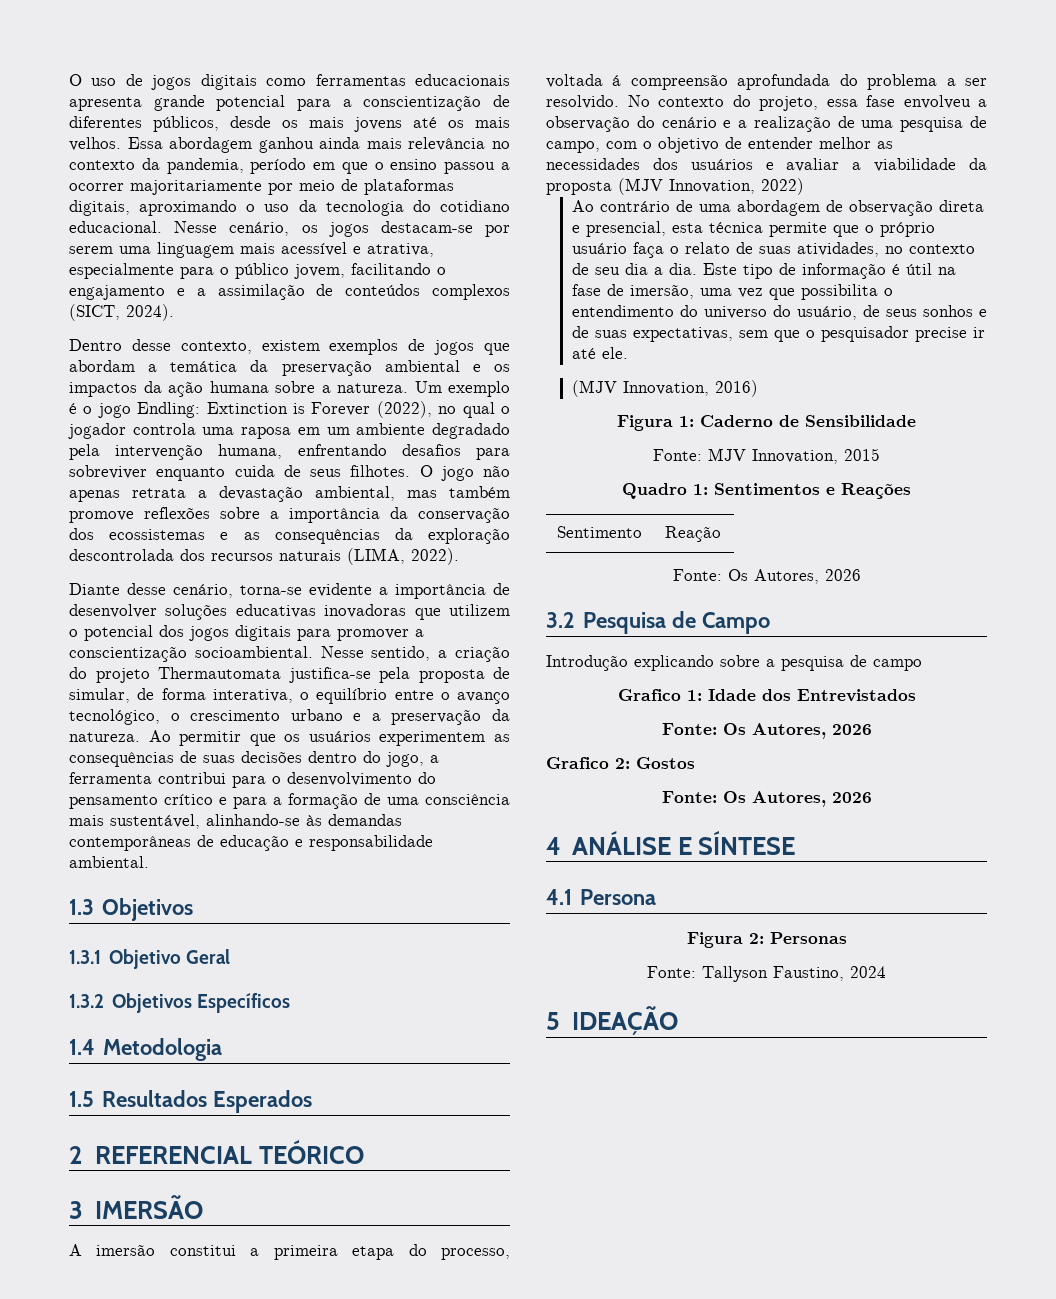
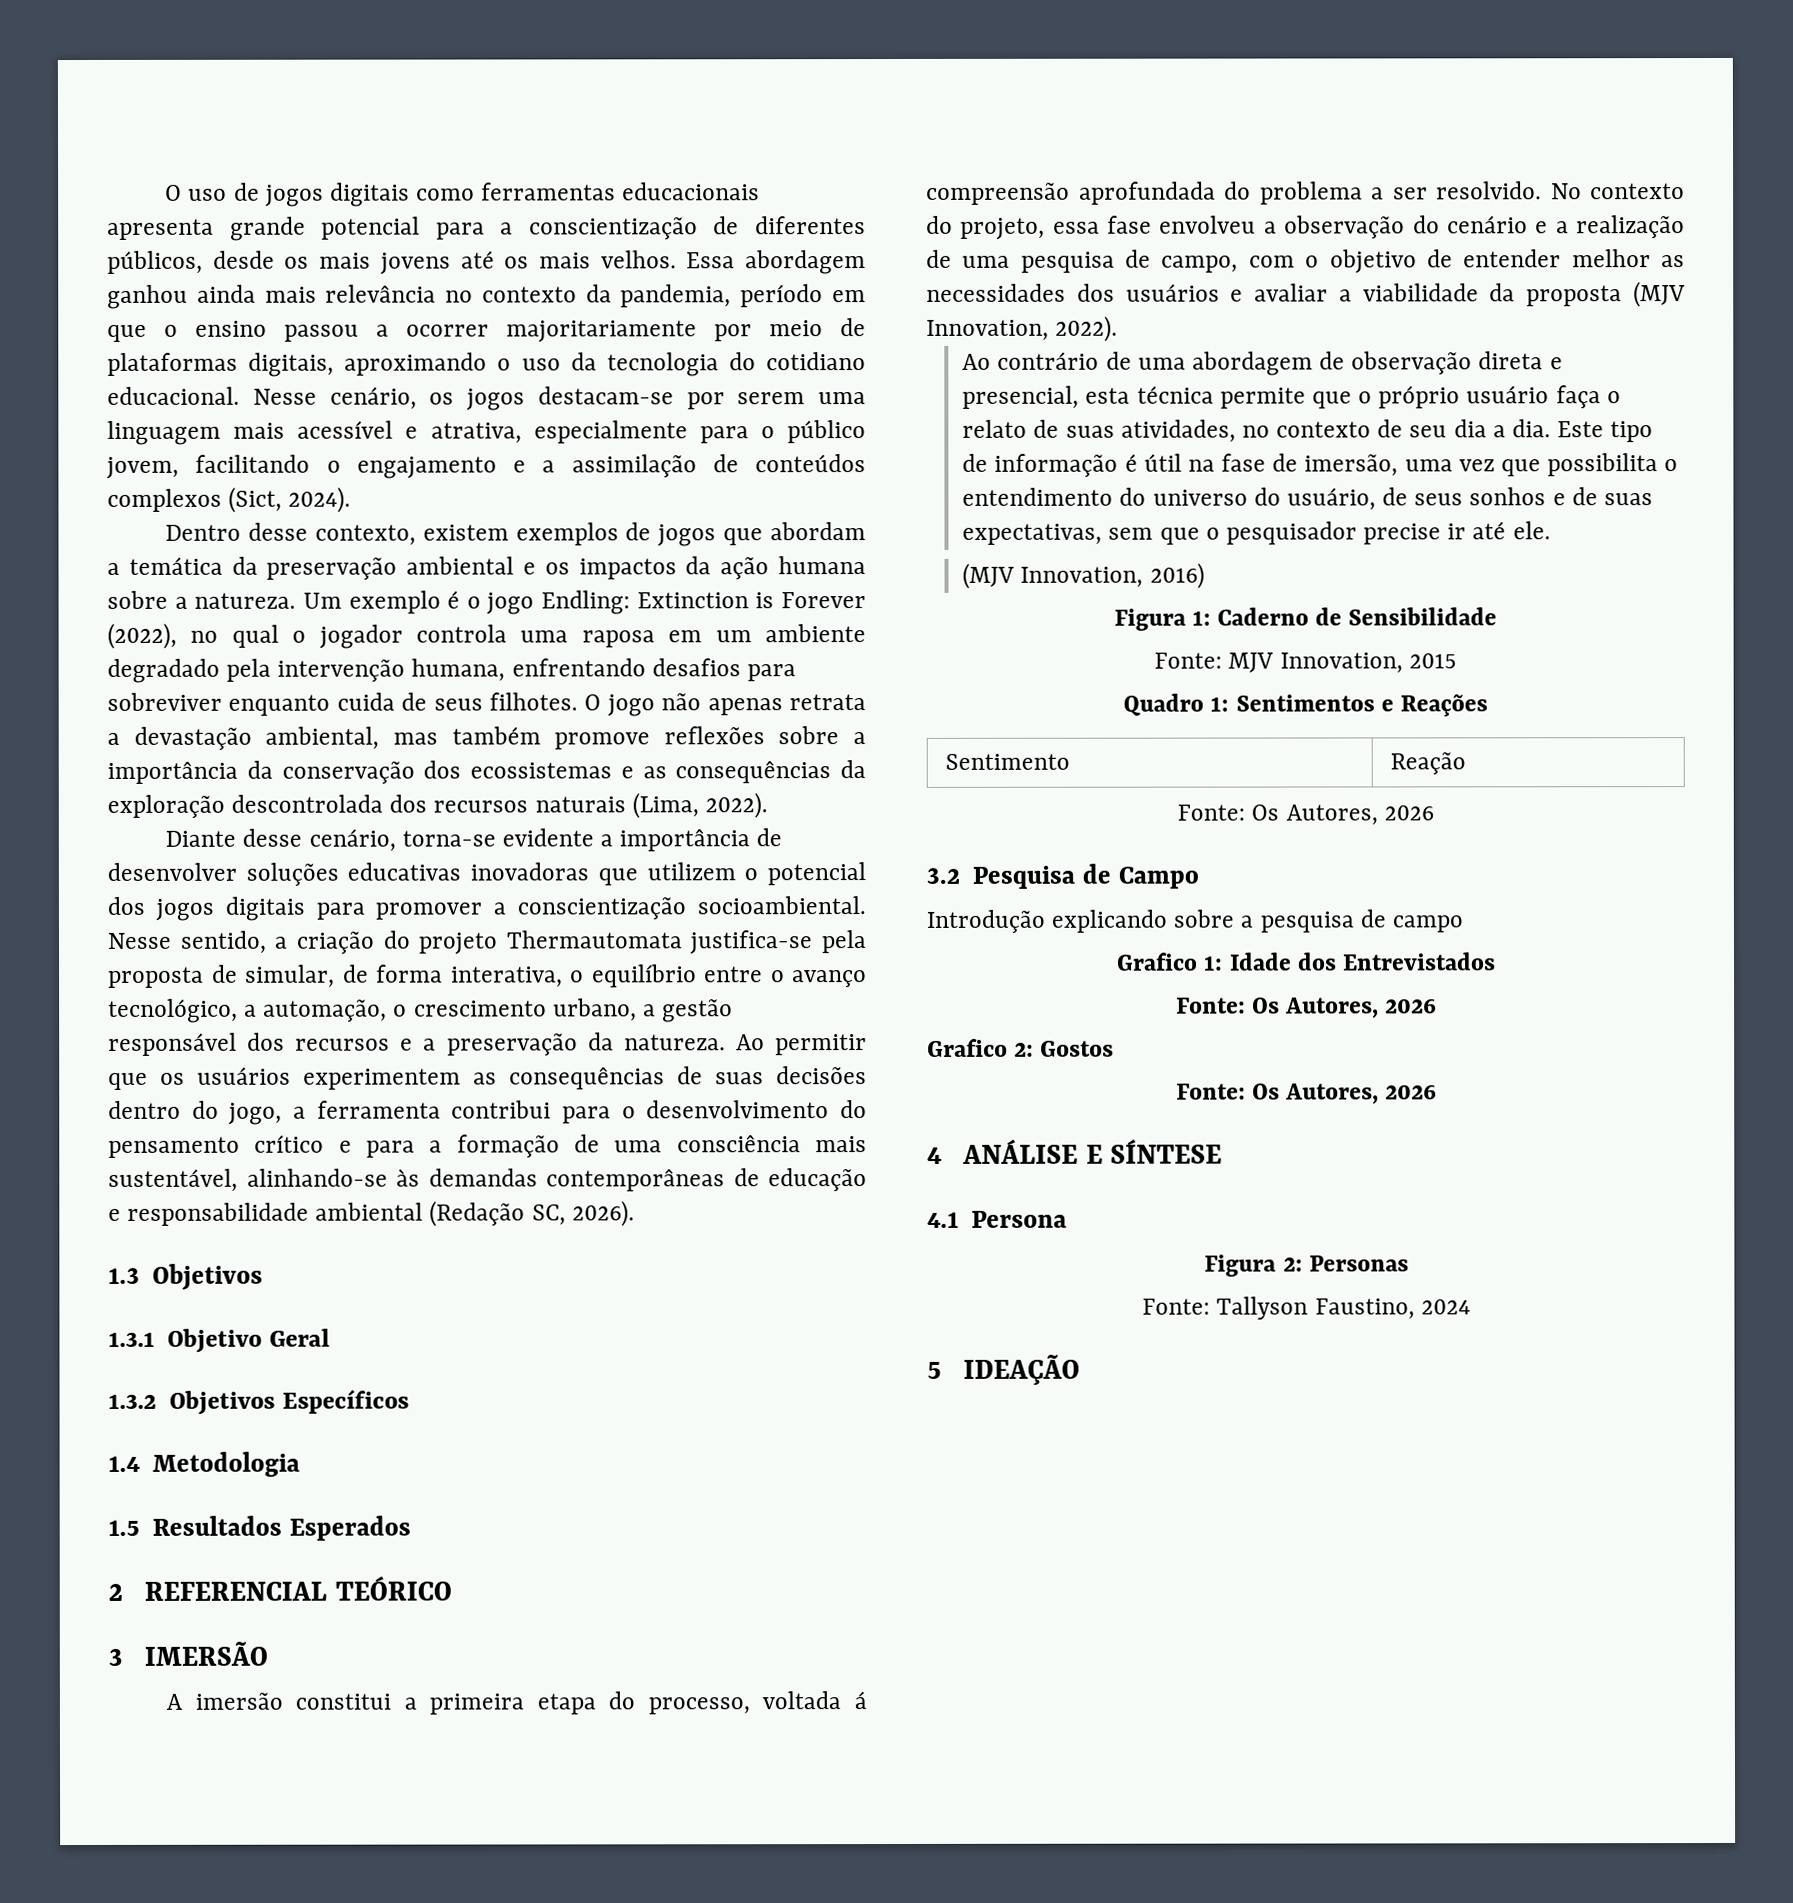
[69,304,120,321] (SICT, -> [228,486,283,513] (Sict,
[347,548,405,565] (LIMA, -> [631,792,699,819] (Lima,
[170,709,343,721] o crescimento urbano -> [244,998,734,1023] [108,1032,391,1056] a automação, o crescimento urbano, a gestão responsável dos recursos
[69,856,149,868] ambiental. -> [315,1200,635,1227] ambiental (Redação SC, 2026).
[761,178,804,195] 2022) -> [1055,315,1119,342] 2022).

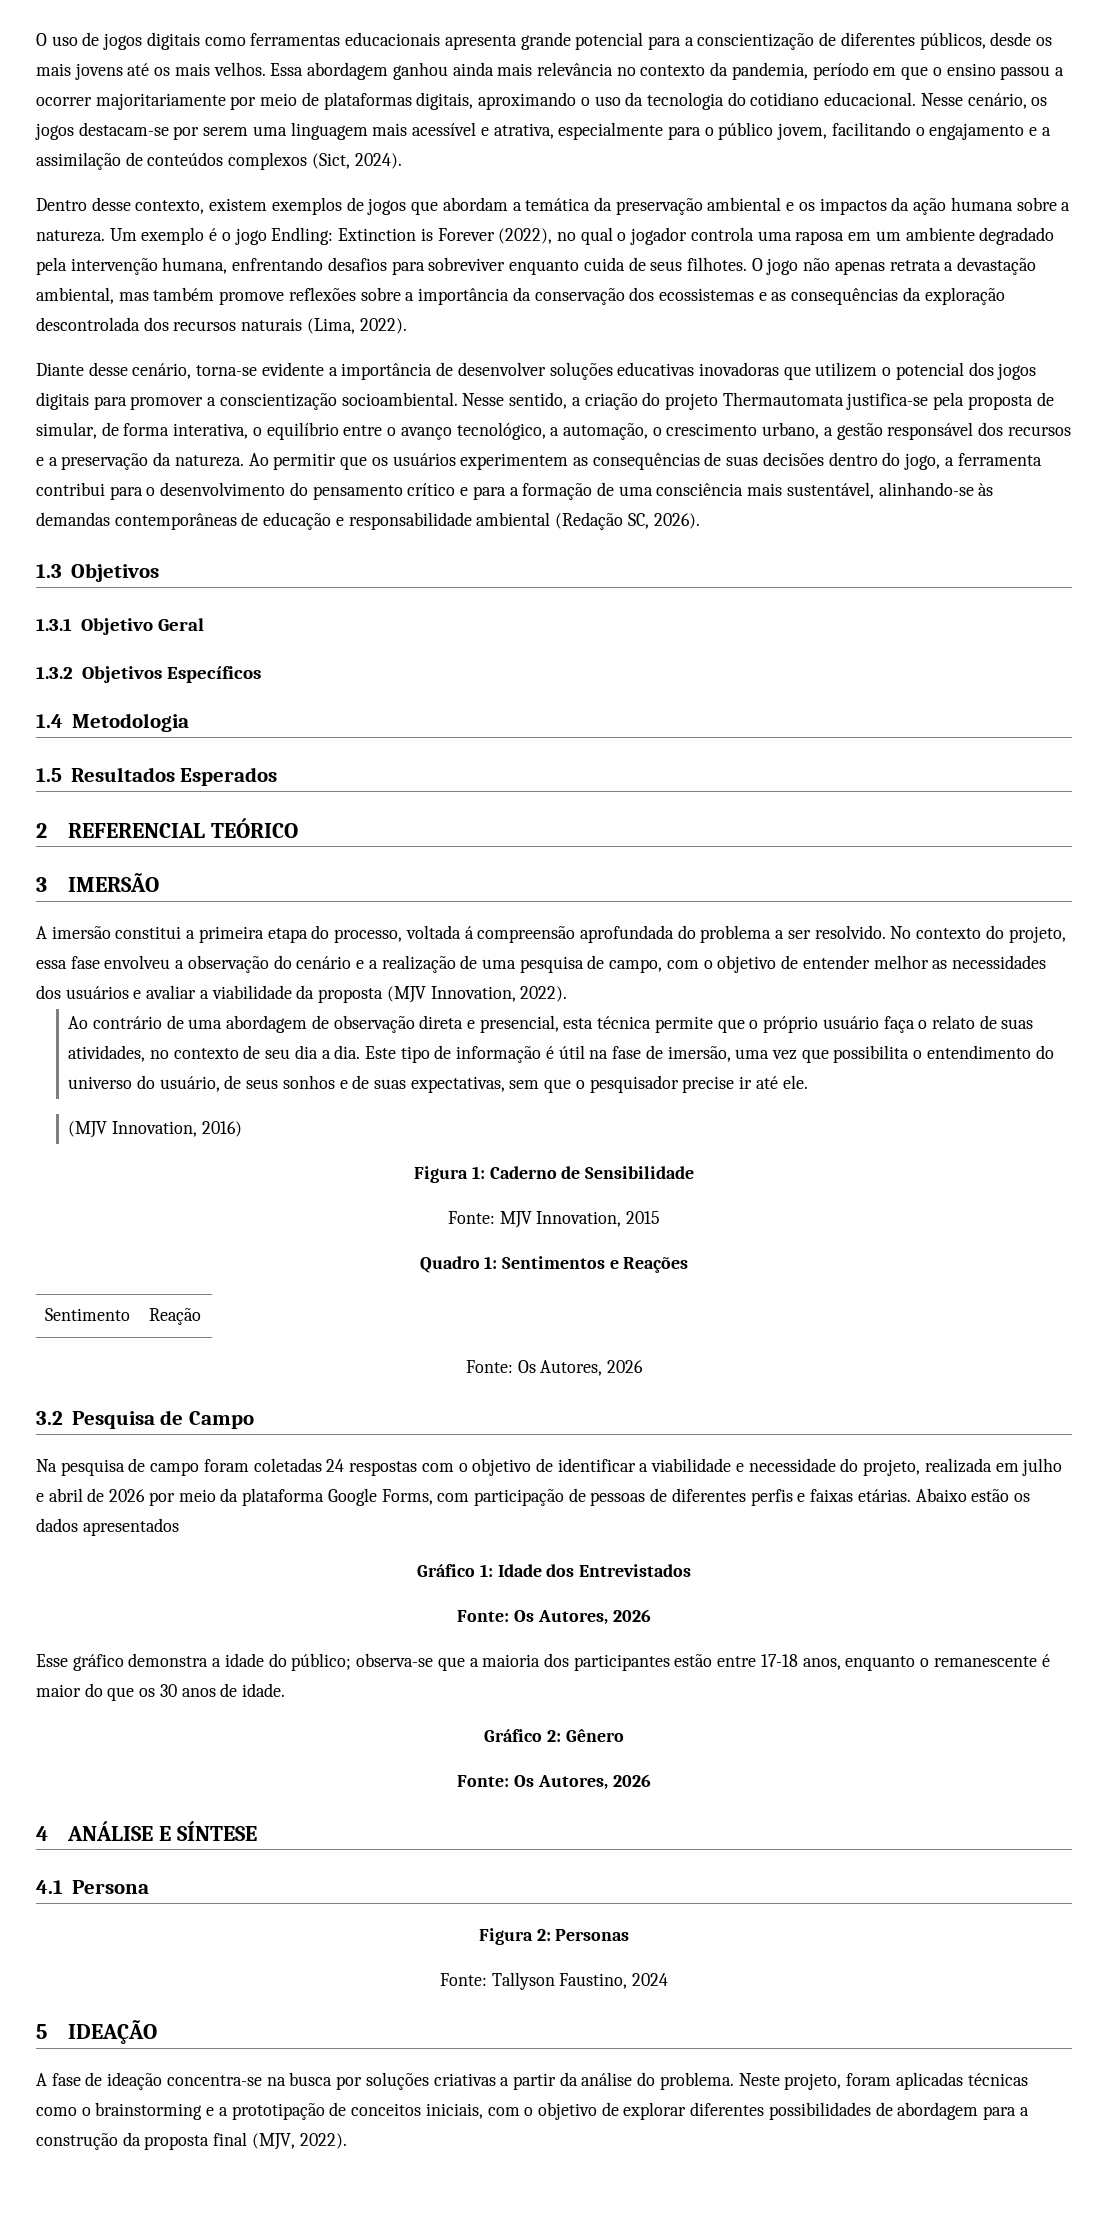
[926,909,1254,933] Introdução explicando sobre a -> [36,1459,57,1472] Na
[1117,952,1199,971] // Grafico -> [203,1458,1063,1476] [36,1488,1030,1506] [36,1518,179,1536] [417,1564,476,1577] foram coletadas 24 respostas com o objetivo de identificar a viabilidade e necessidade do projeto, realizada em julho e abril de 2026 por meio da plataforma Google Forms, com participação de pessoas de diferentes perfis e faixas etárias. Abaixo estão os dados apresentados // Gráfico
[927,1038,1115,1057] Grafico 2: Gostos -> [36,1653,1050,1671] [36,1683,286,1701] [484,1729,624,1742] Esse gráfico demonstra a idade do público; observa-se que a maioria dos participantes estão entre 17-18 anos, enquanto o remanescente é maior do que os 30 anos de idade. // Gráfico 2: Gênero
(1081, 1369) none -> [36,2072,1028,2090] [36,2102,1029,2120] [36,2132,347,2150] // A fase de ideação concentra-se na busca por soluções criativas a partir da análise do problema. Neste projeto, foram aplicadas técnicas como o brainstorming e a prototipação de conceitos iniciais, com o objetivo de explorar diferentes possibilidades de abordagem para a construção da proposta final (MJV, 2022).

